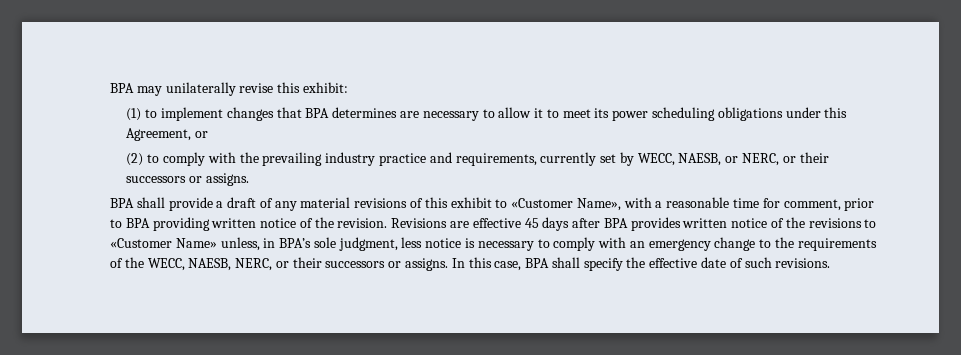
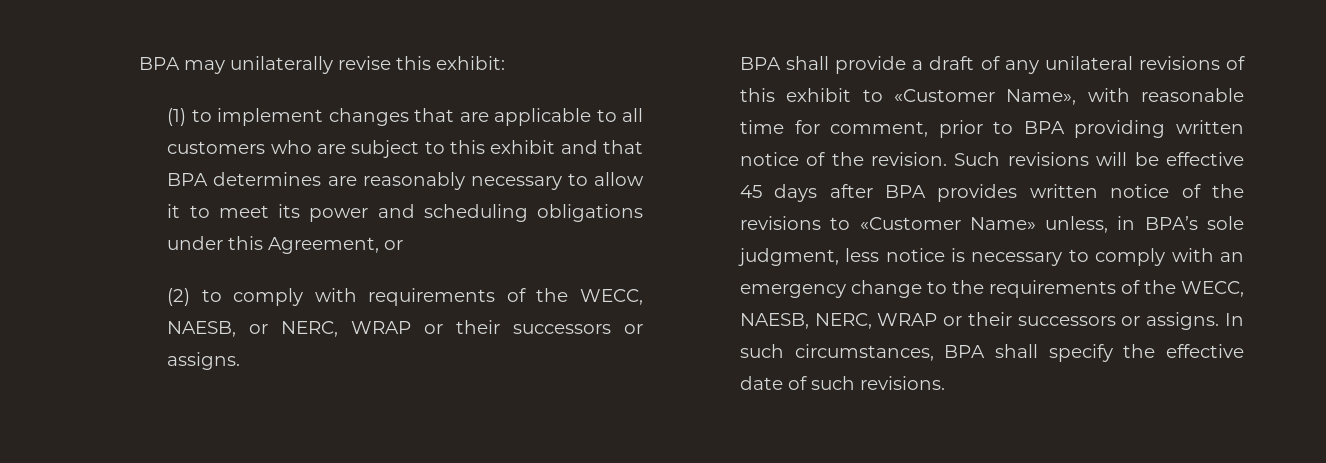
(302, 112) none -> [459,108,643,126] [167,140,644,158] are applicable to all customers who are subject to this exhibit and that
(419, 114) none -> [362,172,465,190] reasonably
(649, 115) none -> [377,204,415,218] and
[239,152,634,166] the prevailing industry practice and requirements, currently set by -> [368,288,569,306] requirements of the
(779, 159) none -> [351,321,412,334] WRAP
[300,197,351,208] material -> [1044,56,1133,70] unilateral
[655,201,663,208] a -> (1130, 95) none
[391,218,470,228] Revisions are -> [954,152,1159,166] Such revisions will be
(273, 264) none -> [877,313,938,326] WRAP
[468,257,522,271] this case, -> [739,344,934,361] such circumstances,

